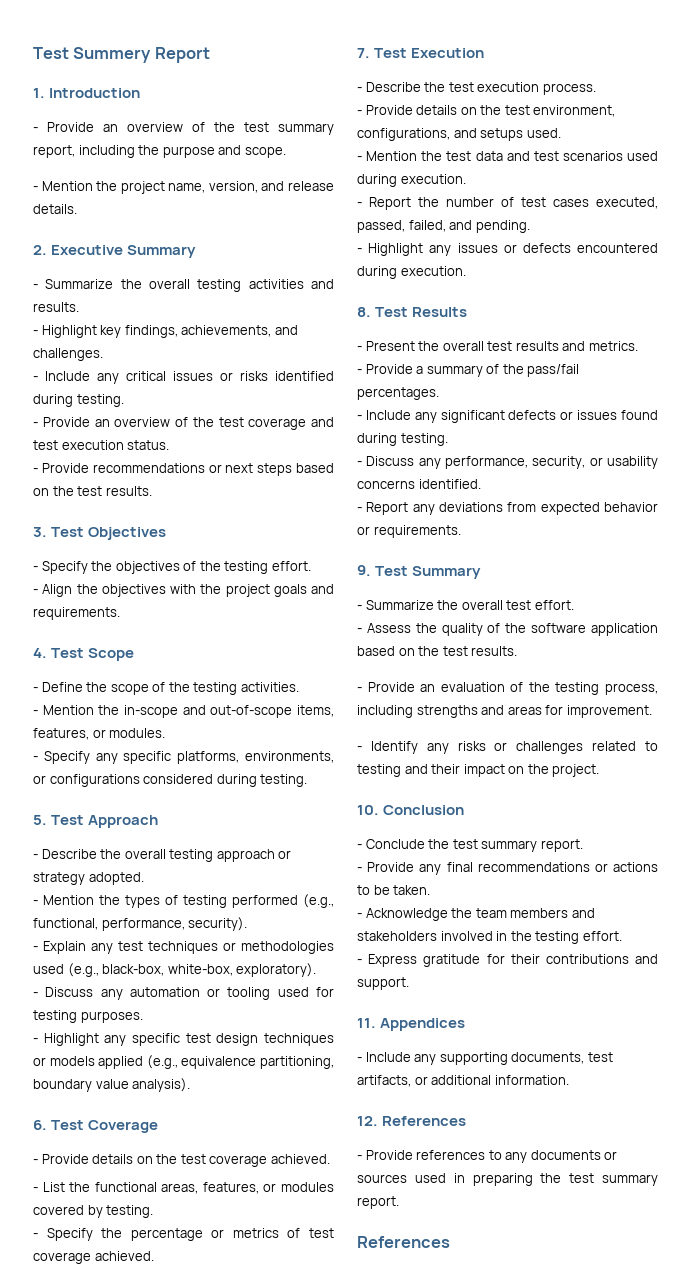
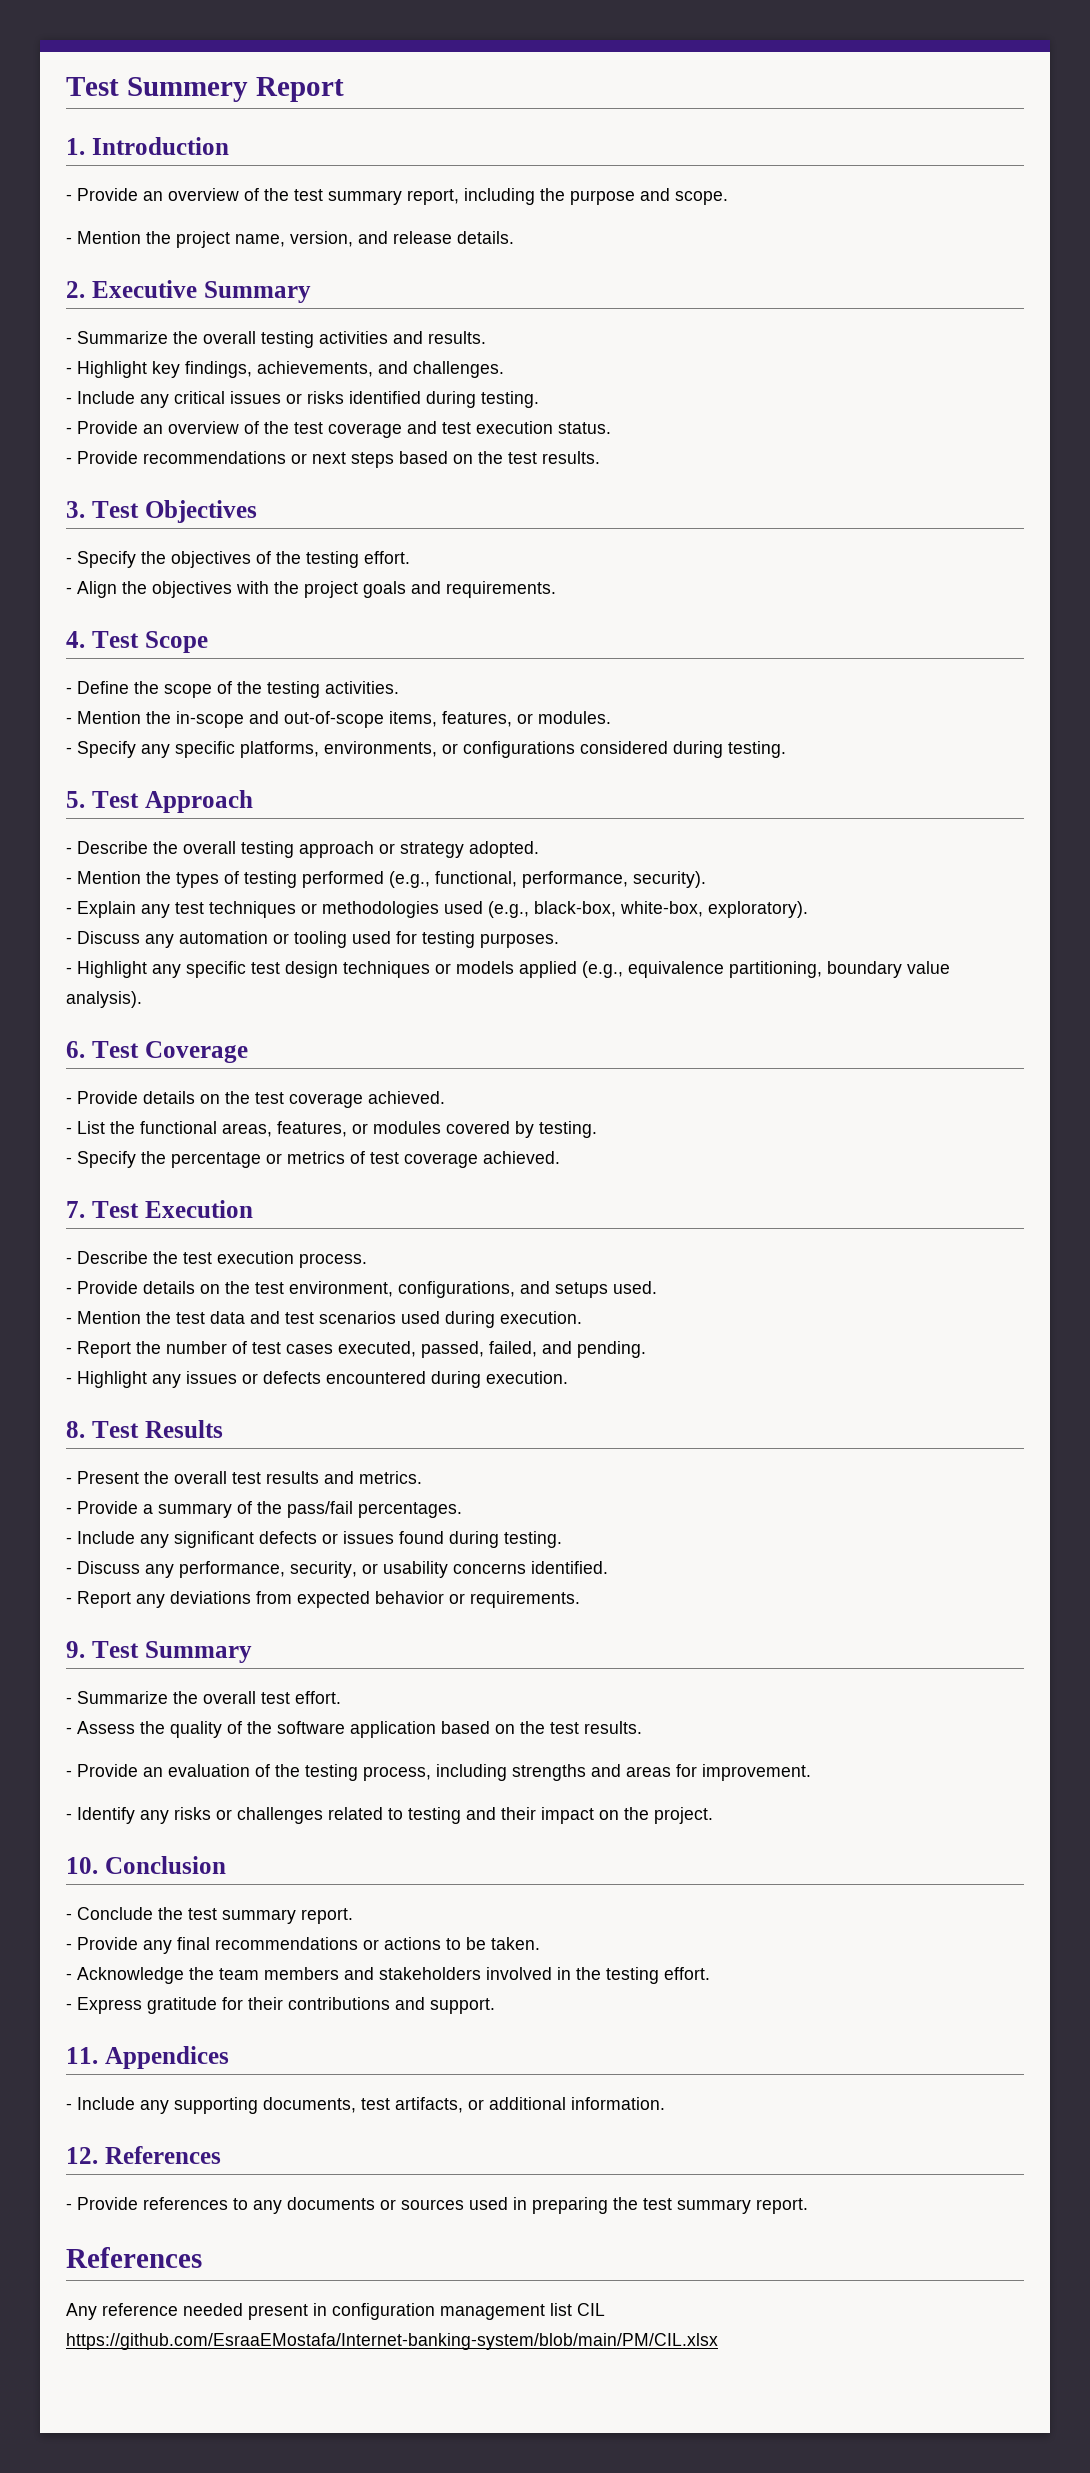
(450, 1242) none -> [66,2303,605,2320] [66,2333,718,2350] // Any reference needed present in configuration management list CIL https://github.com/EsraaEMostafa/Internet-banking-system/blob/main/PM/CIL.xlsx

